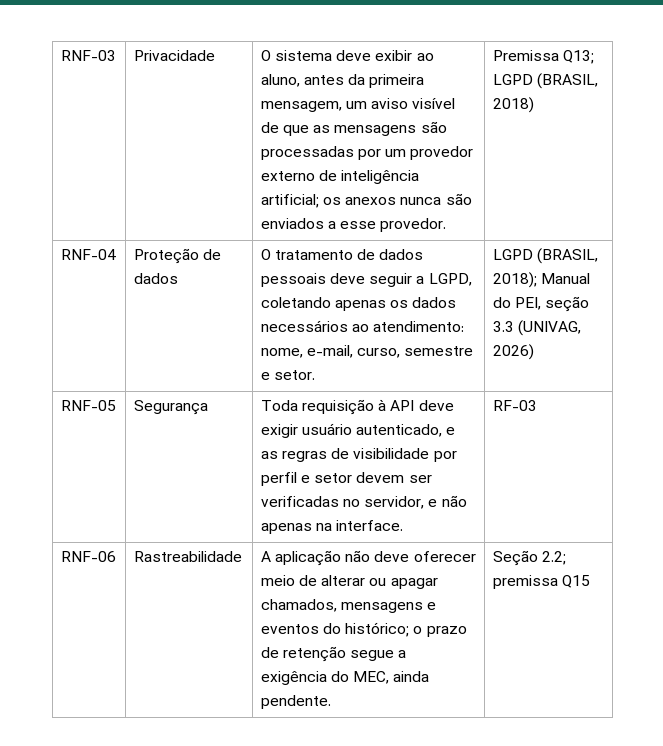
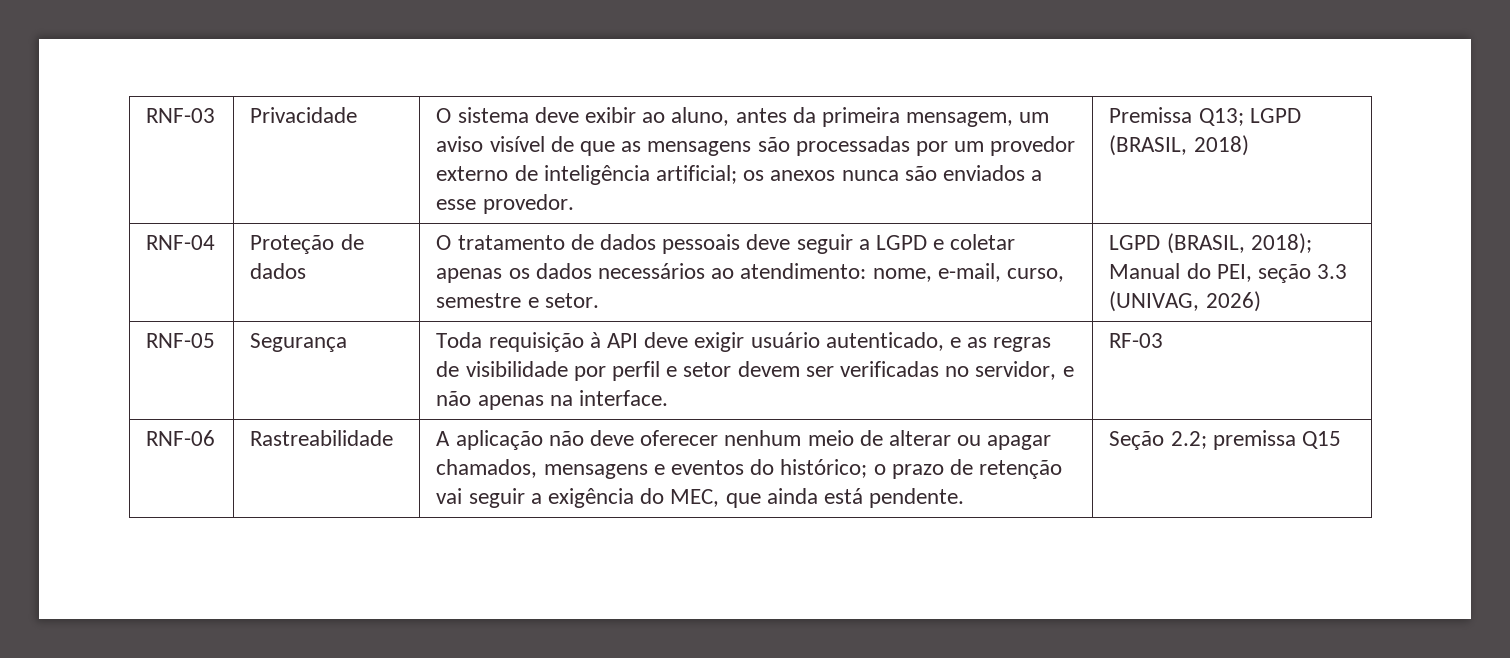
[428,273,472,286] [260,297,331,308] LGPD, coletando -> [876,234,1016,250] LGPD e coletar
(476, 556) none -> [724,430,802,446] nenhum
[350,650,395,661] segue -> [436,488,525,508] vai seguir
[393,671,430,682] ainda -> [725,488,864,508] que ainda está

